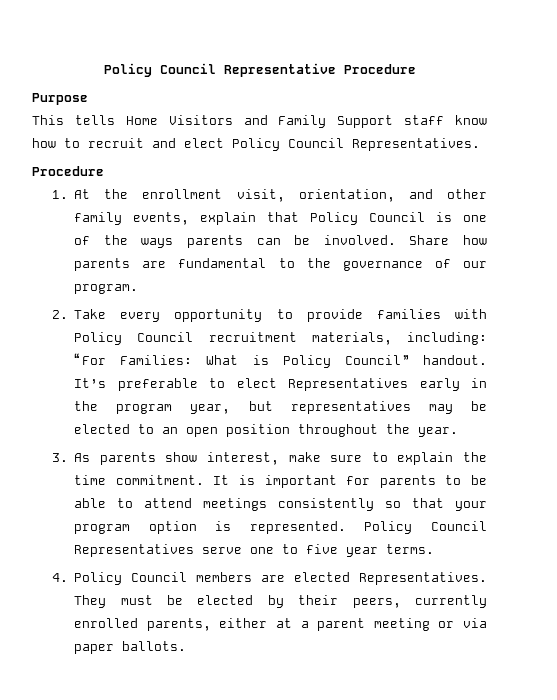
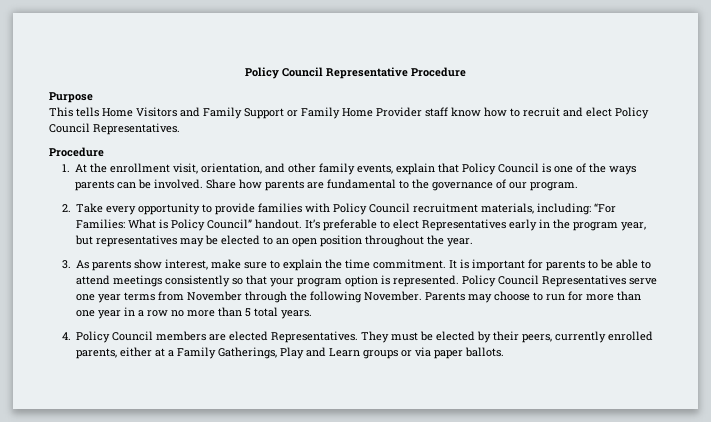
(394, 121) none -> [287,107,422,119] or Family Home Provider
[282,544,435,557] to five year terms. -> [98,291,642,303] [76,307,313,319] year terms from November through the following November. Parents may choose to run for more than one year in a row no more than 5 total years.
[317,618,430,631] parent meeting -> [177,347,399,359] Family Gatherings, Play and Learn groups

